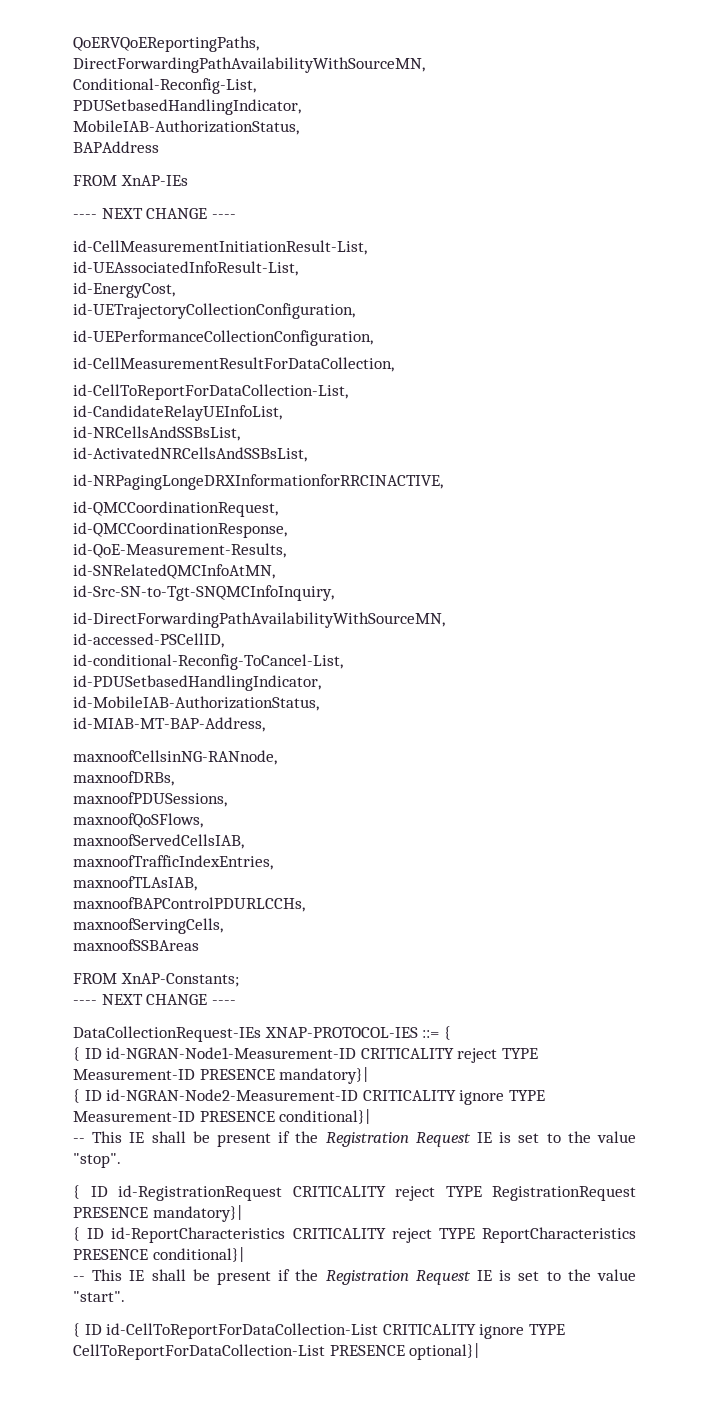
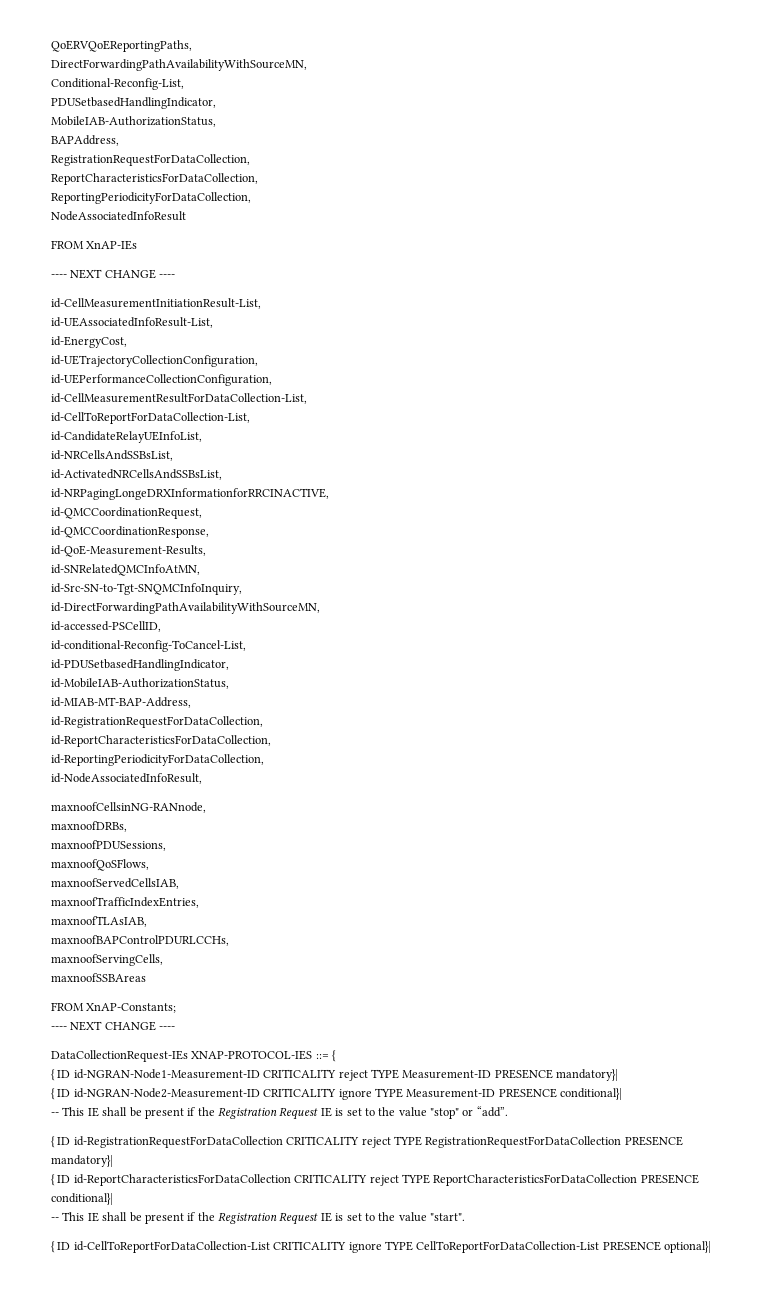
[73,141,159,153] BAPAddress -> [51,135,119,146] [51,154,250,166] [51,173,258,185] [51,192,251,204] [51,211,186,221] BAPAddress, // RegistrationRequestForDataCollection, // ReportCharacteristicsForDataCollection, // ReportingPeriodicityForDataCollection, // NodeAssociatedInfoResult
[73,357,394,372] id-CellMeasurementResultForDataCollection, -> [51,393,307,404] id-CellMeasurementResultForDataCollection-List,
(265, 724) none -> [51,716,263,728] [51,735,271,747] [51,754,264,766] [51,773,202,784] // id-RegistrationRequestForDataCollection, // id-ReportCharacteristicsForDataCollection, // id-ReportingPeriodicityForDataCollection, // id-NodeAssociatedInfoResult,
[73,1153,121,1168] [73,1185,636,1201] [73,1205,242,1222] [73,1227,636,1243] "stop". // { ID id-RegistrationRequest CRITICALITY reject TYPE RegistrationRequest PRESENCE mandatory}| // { ID id-ReportCharacteristics CRITICALITY reject TYPE ReportCharacteristics -> [430,1106,508,1119] [51,1136,683,1148] [51,1155,113,1167] [51,1174,638,1186] "stop" or “add”. // { ID id-RegistrationRequestForDataCollection CRITICALITY reject TYPE RegistrationRequestForDataCollection PRESENCE mandatory}| // { ID id-ReportCharacteristicsForDataCollection CRITICALITY reject TYPE ReportCharacteristicsForDataCollection

